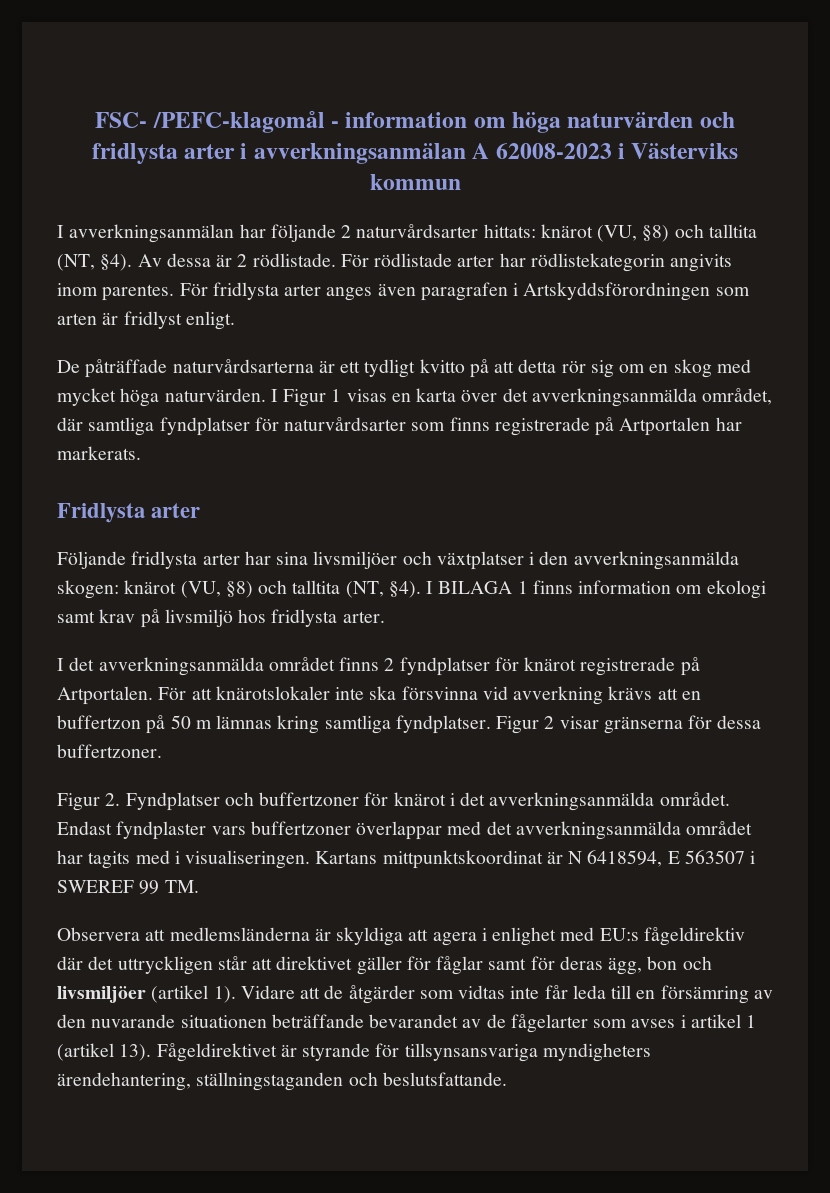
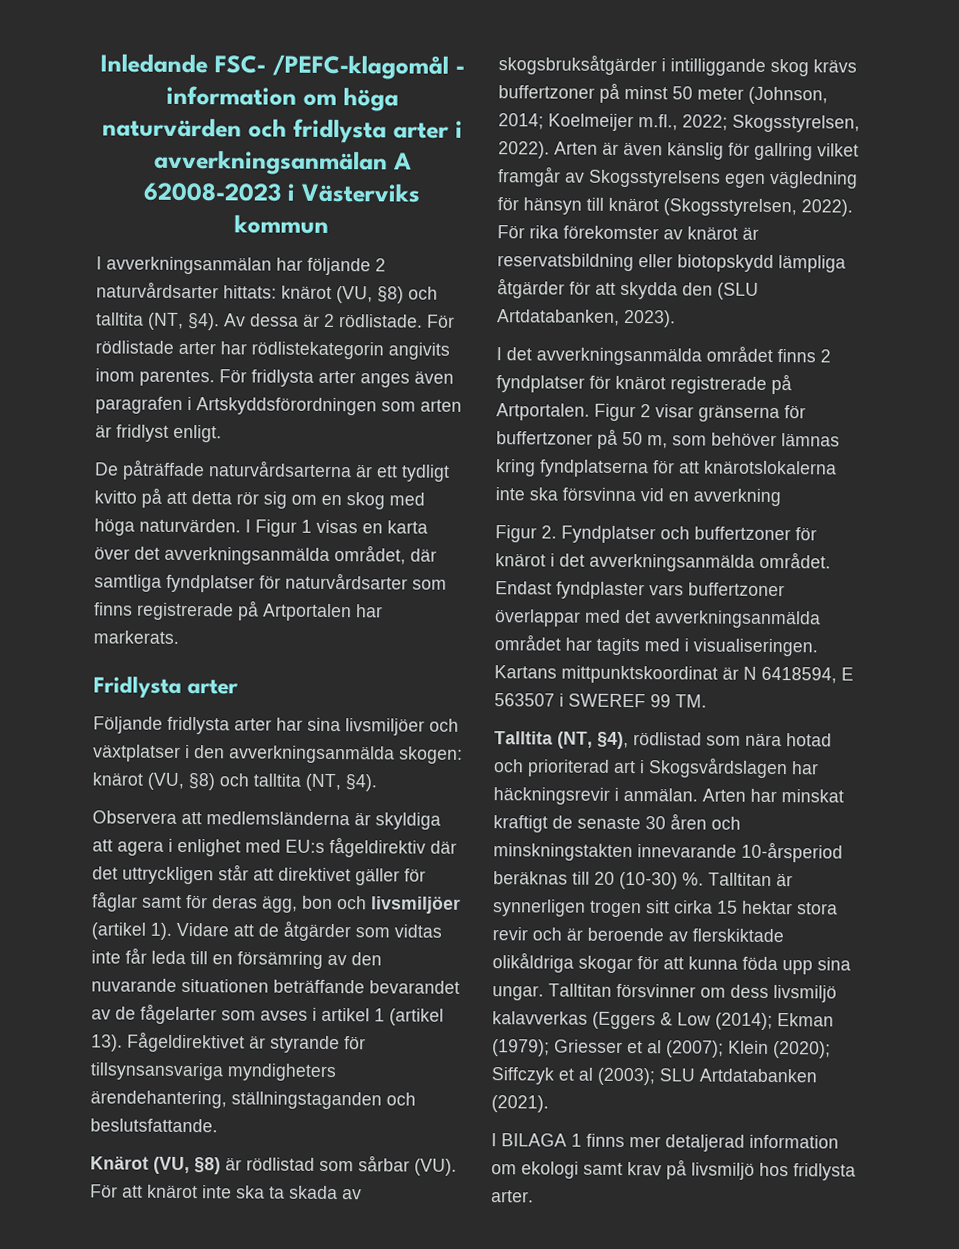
(95, 120) none -> [100,53,208,74] Inledande
[57,388,116,406] mycket -> (425, 499) none
[426,580,766,599] [57,609,385,628] [57,657,700,676] [57,686,701,705] [57,715,762,734] [57,744,162,758] [57,792,730,811] [57,821,753,840] [57,850,756,869] [57,880,199,894] I BILAGA 1 finns information om ekologi samt krav på livsmiljö hos fridlysta arter. // I det avverkningsanmälda området finns 2 fyndplatser för knärot registrerade på Artportalen. För att knärotslokaler inte ska försvinna vid avverkning krävs att en buffertzon på 50 m lämnas kring samtliga fyndplatser. Figur 2 visar gränserna för dessa buffertzoner. // Figur 2. Fyndplatser och buffertzoner för knärot i det avverkningsanmälda området. Endast fyndplaster vars buffertzoner överlappar med det avverkningsanmälda området har tagits med i visualiseringen. Kartans mittpunktskoordinat är N 6418594, E 563507 i SWEREF 99 TM. -> (377, 783) none
(507, 1079) none -> [90,1155,457,1176] [90,1184,362,1200] [498,54,857,77] [498,82,828,105] [498,113,860,133] [498,141,859,161] [497,166,858,189] [497,197,853,217] [497,225,759,240] [497,253,846,273] [497,278,759,300] [497,309,676,328] [496,345,831,366] [496,373,792,395] [496,403,806,423] [496,428,840,449] [496,459,837,478] [495,487,781,507] [495,525,817,544] [495,551,831,572] [495,581,785,600] [494,609,821,629] [494,634,818,657] [494,665,854,684] [494,693,707,708] [494,731,832,750] [493,757,819,779] [493,787,844,805] [493,813,741,833] [493,841,843,863] [493,871,793,890] [493,899,838,918] [492,927,784,943] [492,952,851,975] [492,983,837,1003] [492,1011,834,1031] [492,1039,831,1059] [491,1067,817,1086] [491,1095,549,1113] [491,1133,839,1152] [491,1159,856,1181] [491,1190,534,1203] // Knärot (VU, §8) är rödlistad som sårbar (VU). För att knärot inte ska ta skada av skogsbruksåtgärder i intilliggande skog krävs buffertzoner på minst 50 meter (Johnson, 2014; Koelmeijer m.fl., 2022; Skogsstyrelsen, 2022). Arten är även känslig för gallring vilket framgår av Skogsstyrelsens egen vägledning för hänsyn till knärot (Skogsstyrelsen, 2022). För rika förekomster av knärot är reservatsbildning eller biotopskydd lämpliga åtgärder för att skydda den (SLU Artdatabanken, 2023). // I det avverkningsanmälda området finns 2 fyndplatser för knärot registrerade på Artportalen. Figur 2 visar gränserna för buffertzoner på 50 m, som behöver lämnas kring fyndplatserna för att knärotslokalerna inte ska försvinna vid en avverkning // Figur 2. Fyndplatser och buffertzoner för knärot i det avverkningsanmälda området. Endast fyndplaster vars buffertzoner överlappar med det avverkningsanmälda området har tagits med i visualiseringen. Kartans mittpunktskoordinat är N 6418594, E 563507 i SWEREF 99 TM. // Talltita (NT, §4), rödlistad som nära hotad och prioriterad art i Skogsvårdslagen har häckningsrevir i anmälan. Arten har minskat kraftigt de senaste 30 åren och minskningstakten innevarande 10-årsperiod beräknas till 20 (10-30) %. Talltitan är synnerligen trogen sitt cirka 15 hektar stora revir och är beroende av flerskiktade olikåldriga skogar för att kunna föda upp sina ungar. Talltitan försvinner om dess livsmiljö kalavverkas (Eggers & Low (2014); Ekman (1979); Griesser et al (2007); Klein (2020); Siffczyk et al (2003); SLU Artdatabanken (2021). // I BILAGA 1 finns mer detaljerad information om ekologi samt krav på livsmiljö hos fridlysta arter.

